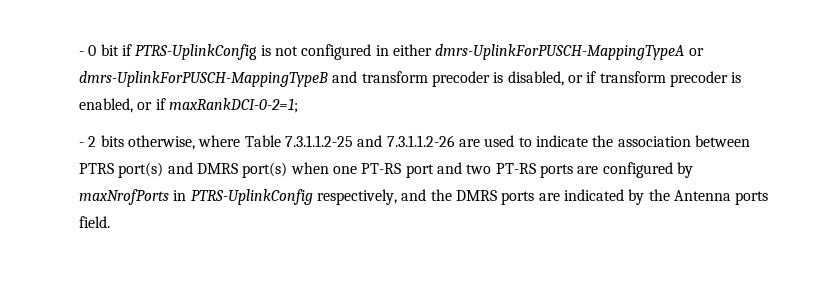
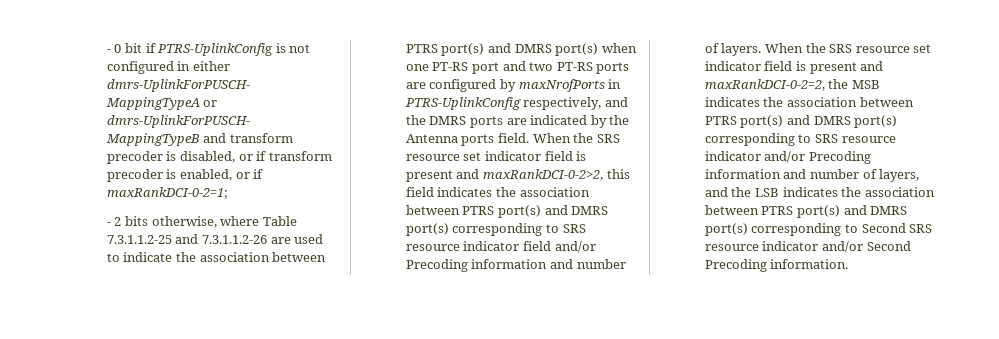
(111, 222) none -> [532,133,620,143] [405,151,587,161] [405,169,630,182] [405,187,590,197] [405,205,609,218] [405,223,586,236] [405,241,596,253] [405,259,626,272] [704,43,932,56] [704,61,884,74] [704,79,880,91] [704,97,914,107] [704,115,898,128] [704,133,896,146] [704,151,871,164] [704,169,920,182] [704,187,935,197] [704,205,908,218] [704,223,933,236] [704,241,911,253] [704,259,849,272] When the SRS resource set indicator field is present and maxRankDCI-0-2>2, this field indicates the association between PTRS port(s) and DMRS port(s) corresponding to SRS resource indicator field and/or Precoding information and number of layers. When the SRS resource set indicator field is present and maxRankDCI-0-2=2, the MSB indicates the association between PTRS port(s) and DMRS port(s) corresponding to SRS resource indicator and/or Precoding information and number of layers, and the LSB indicates the association between PTRS port(s) and DMRS port(s) corresponding to Second SRS resource indicator and/or Second Precoding information.

